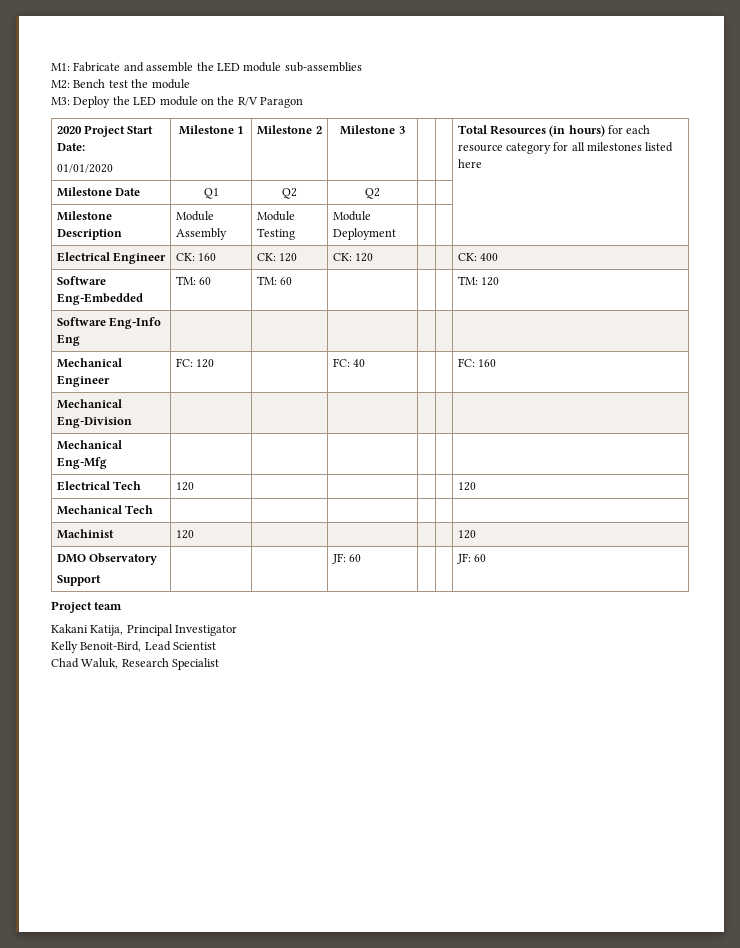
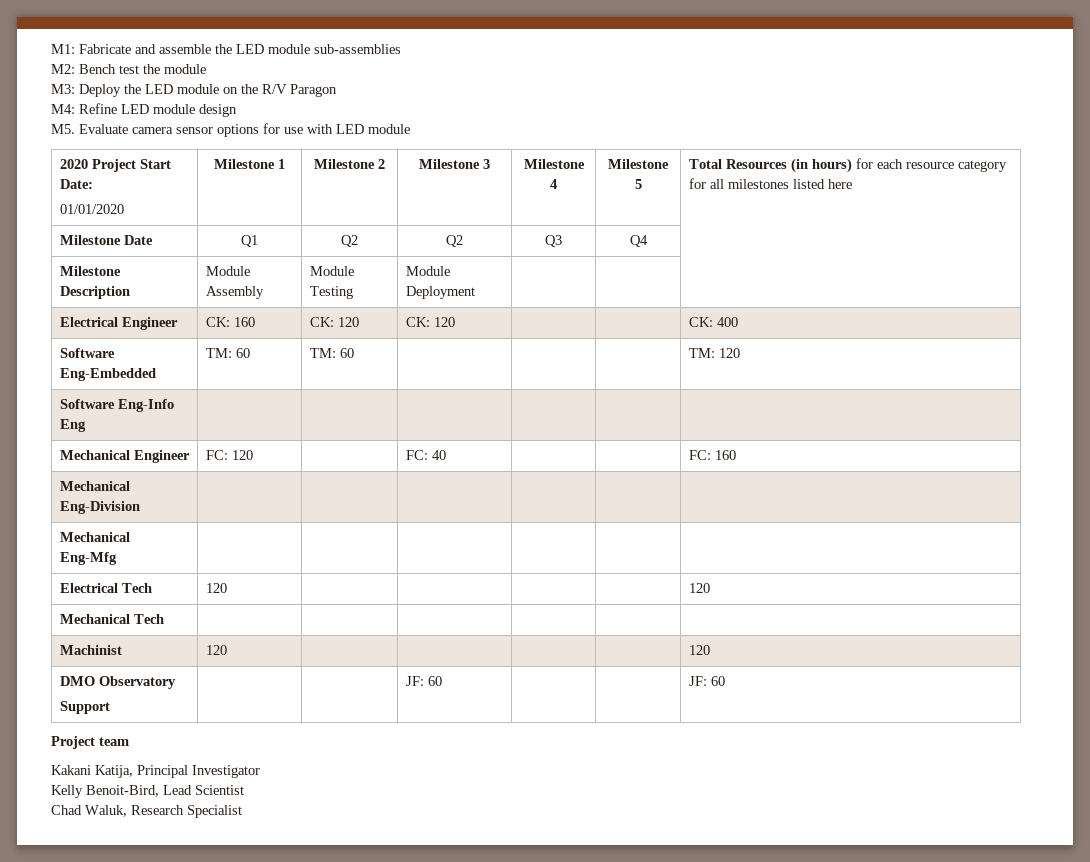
(303, 102) none -> [51,103,237,117] [51,123,410,137] // M4: Refine LED module design // M5. Evaluate camera sensor options for use with LED module
(405, 130) | -> [523,159,585,169] [550,179,557,189] [608,159,669,169] [634,179,642,189] Milestone 4 | Milestone 5
(380, 193) | -> [545,235,562,247] [629,235,648,247] Q3 | Q4

